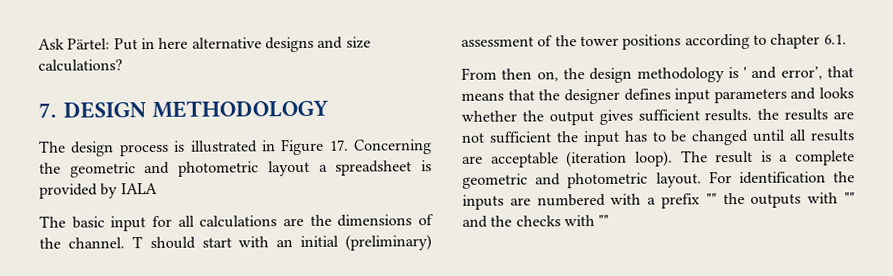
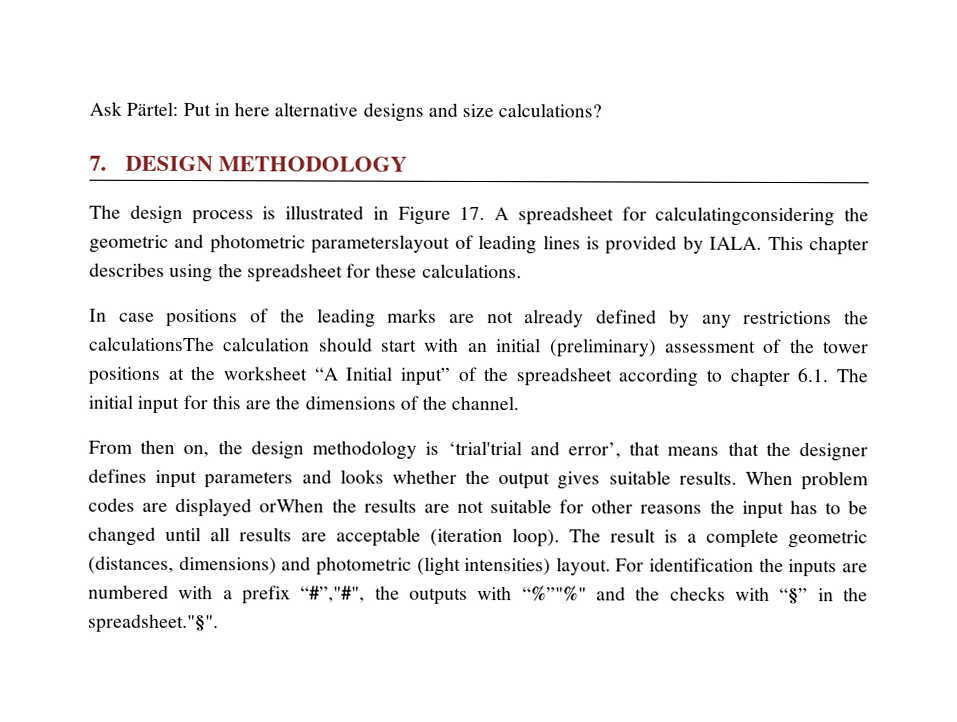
[354,139,432,155] [39,160,433,178] [39,182,158,199] [39,214,435,232] [39,236,143,249] Concerning the geometric and photometric layout a spreadsheet is provided by IALA // The basic input for all calculations are the dimensions of the channel. T -> [494,206,869,227] [89,233,869,256] [89,262,522,283] [89,308,869,328] [89,336,311,352] A spreadsheet for calculatingconsidering the geometric and photometric parameterslayout of leading lines is provided by IALA. This chapter describes using the spreadsheet for these calculations. // In case positions of the leading marks are not already defined by any restrictions the calculationsThe calculation
[684,33,847,50] according to chapter 6.1. -> [167,366,868,388] [88,394,520,415] at the worksheet “A Initial input” of the spreadsheet according to chapter 6.1. The initial input for this are the dimensions of the channel.
[743,66,748,78] ' -> [447,440,522,456] ‘trial'trial
[637,108,854,122] [461,131,552,144] sufficient results. the results are not sufficient -> [608,470,869,491] [88,497,703,518] suitable results. When problem codes are displayed orWhen the results are not suitable for other reasons
[535,172,649,189] and photometric -> [88,555,552,576] (distances, dimensions) and photometric (light intensities)
[705,193,717,205] "" -> [300,585,366,603] “#”,"#",
[844,192,856,204] "" -> [521,585,587,602] “%”"%"
[598,214,610,226] "" -> [779,587,869,605] [88,613,219,634] “§” in the spreadsheet."§".

